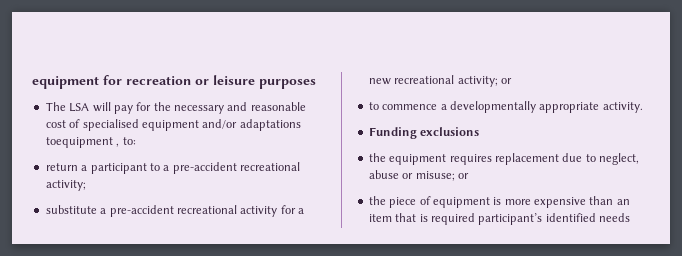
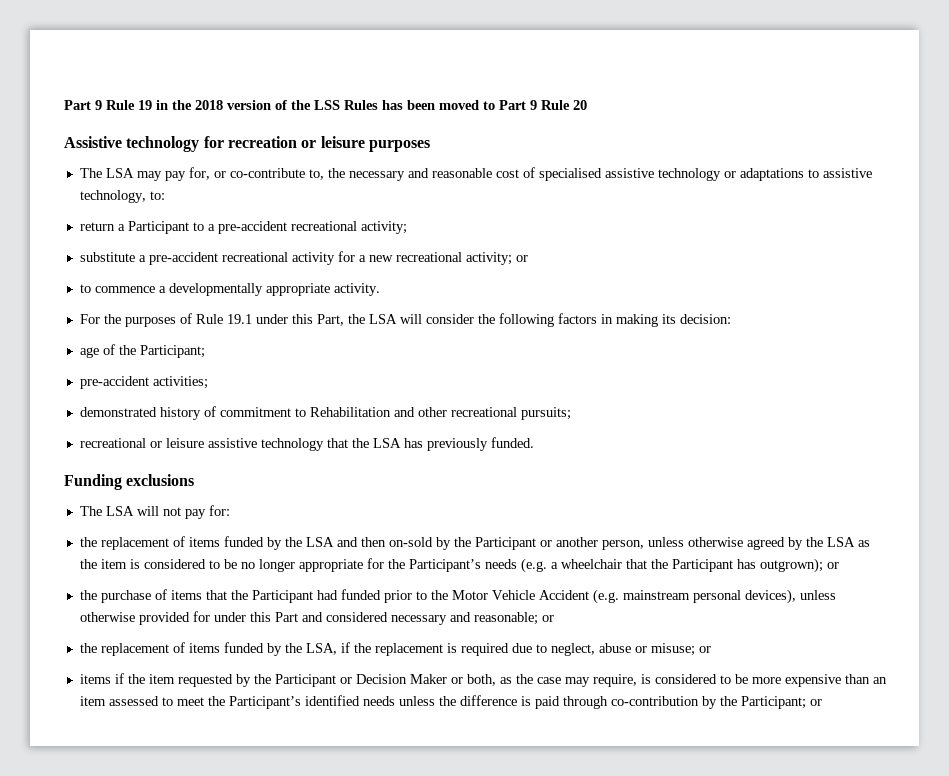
[32,76,99,89] equipment -> [64,100,587,110] [64,136,200,152] Part 9 Rule 19 in the 2018 version of the LSS Rules has been moved to Part 9 Rule 20 // Assistive technology
[92,102,152,114] will pay for -> [136,167,324,181] may pay for, or co-contribute to,
[141,119,301,131] [45,137,120,148] equipment and/or adaptations toequipment , -> [604,168,872,181] [79,190,146,203] assistive technology or adaptations to assistive technology,
[90,163,147,174] participant -> [127,221,189,234] Participant
[368,127,480,139] [368,153,559,165] Funding exclusions // the equipment requires replacement -> [79,313,731,327] [79,344,205,358] [79,376,208,389] [79,406,571,420] [79,437,534,451] [64,474,195,490] [79,505,230,519] [79,536,870,550] [79,558,839,573] [79,589,836,604] [79,611,554,625] [79,642,509,656] For the purposes of Rule 19.1 under this Part, the LSA will consider the following factors in making its decision: // age of the Participant; // pre-accident activities; // demonstrated history of commitment to Rehabilitation and other recreational pursuits; // recreational or leisure assistive technology that the LSA has previously funded. // Funding exclusions // The LSA will not pay for: // the replacement of items funded by the LSA and then on-sold by the Participant or another person, unless otherwise agreed by the LSA as the item is considered to be no longer appropriate for the Participant’s needs (e.g. a wheelchair that the Participant has outgrown); or // the purchase of items that the Participant had funded prior to the Motor Vehicle Accident (e.g. mainstream personal devices), unless otherwise provided for under this Part and considered necessary and reasonable; or // the replacement of items funded by the LSA, if the replacement is required
[368,196,502,208] the piece of equipment is -> [79,673,748,687] items if the item requested by the Participant or Decision Maker or both, as the case may require, is considered to be
[395,213,630,225] that is required participant’s identified needs -> [108,695,822,709] assessed to meet the Participant’s identified needs unless the difference is paid through co-contribution by the Participant; or

